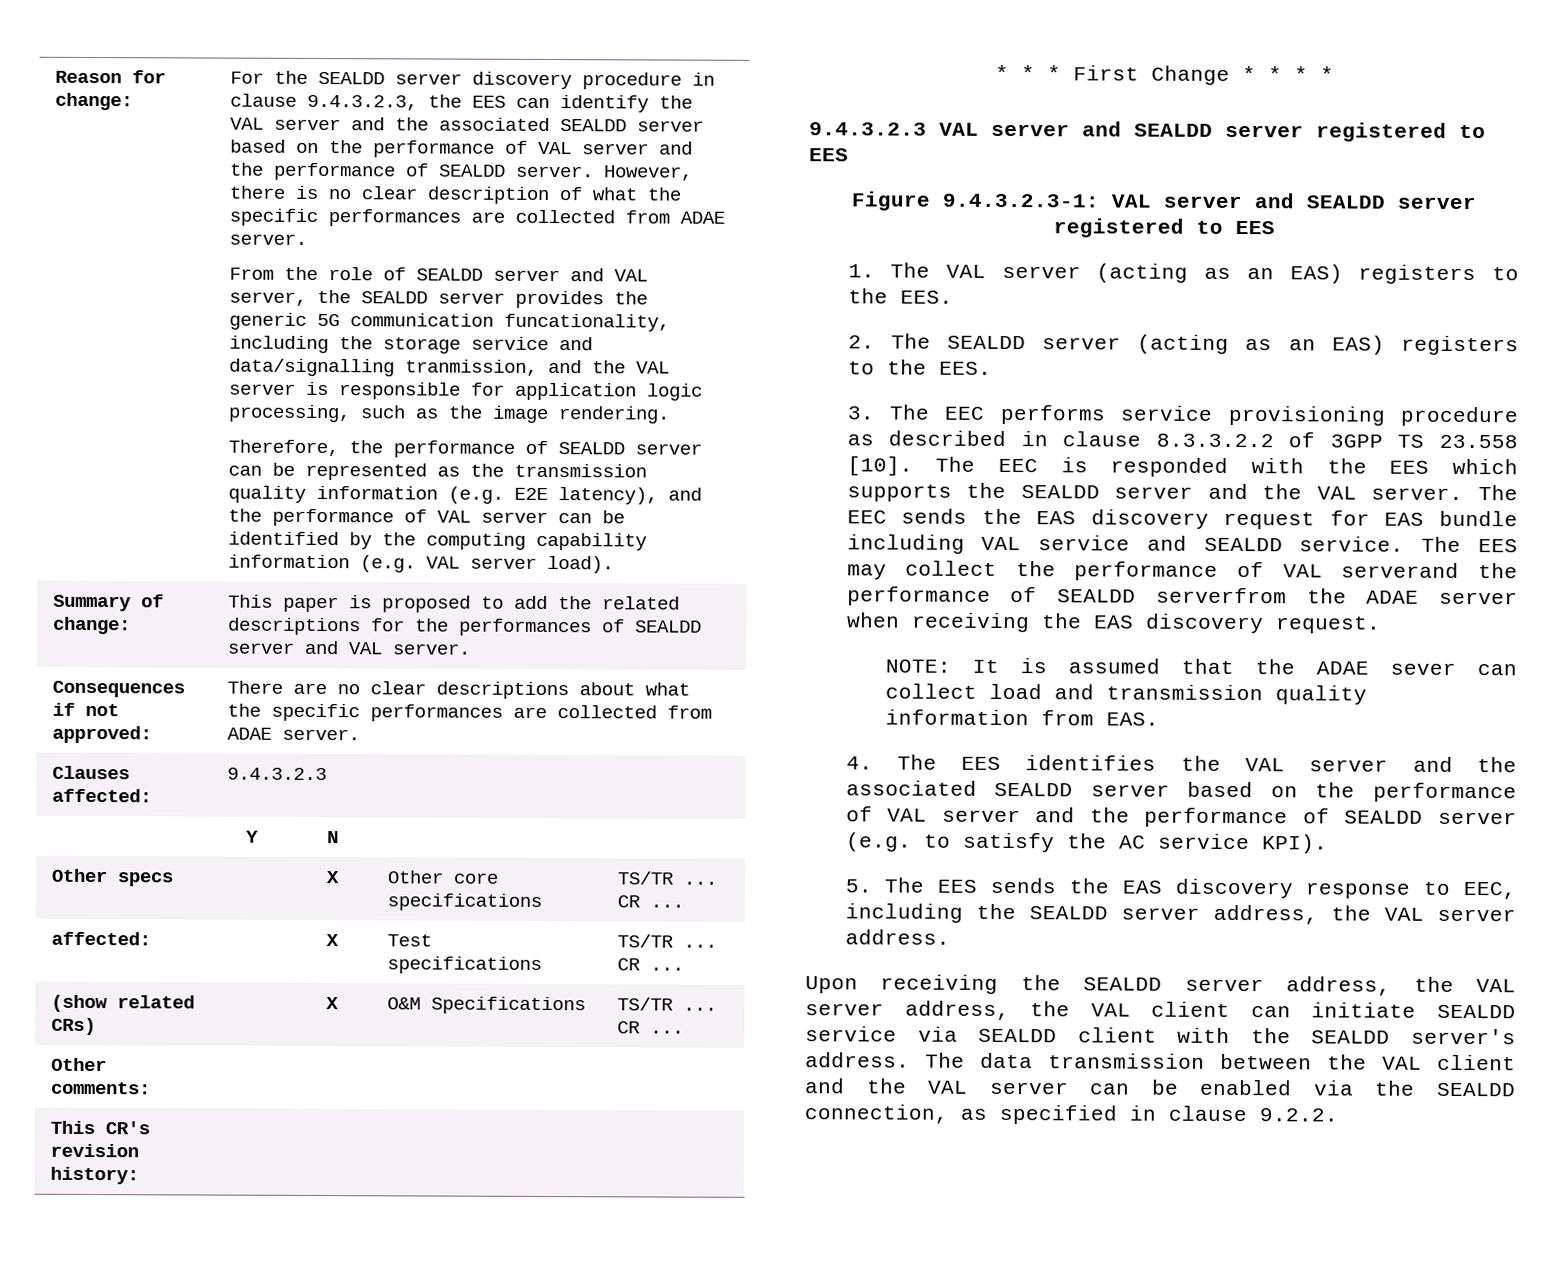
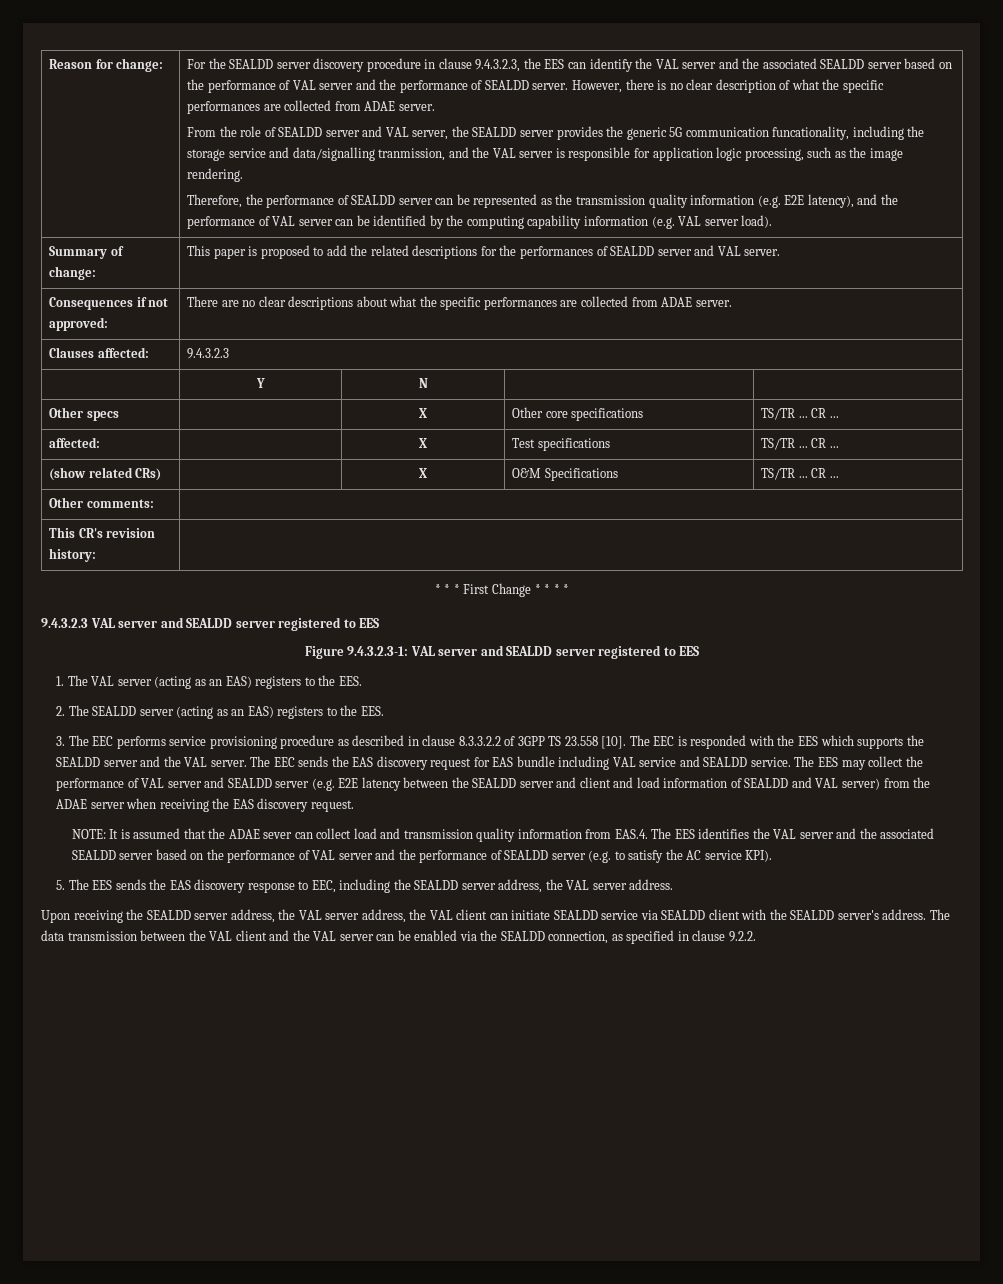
[1341,562,1518,579] [846,586,1287,606] serverand the performance of SEALDD serverfrom -> [167,777,910,791] server and SEALDD server (e.g. E2E latency between the SEALDD server and client and load information of SEALDD and VAL server) from
[1106,712,1160,726] [845,756,873,770] EAS. // 4. -> [614,829,648,839] EAS.4.

